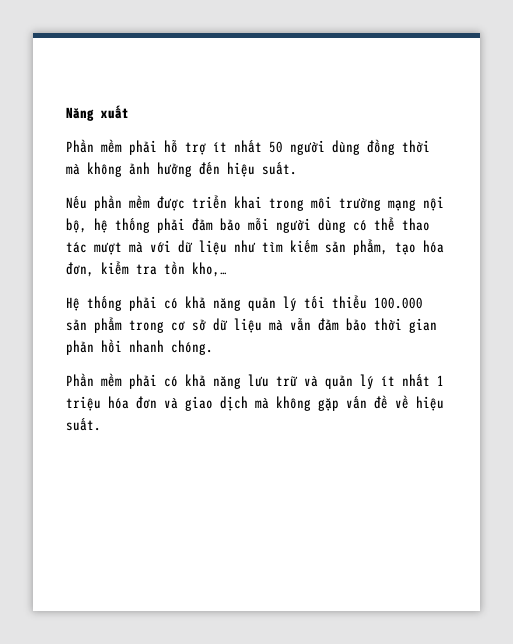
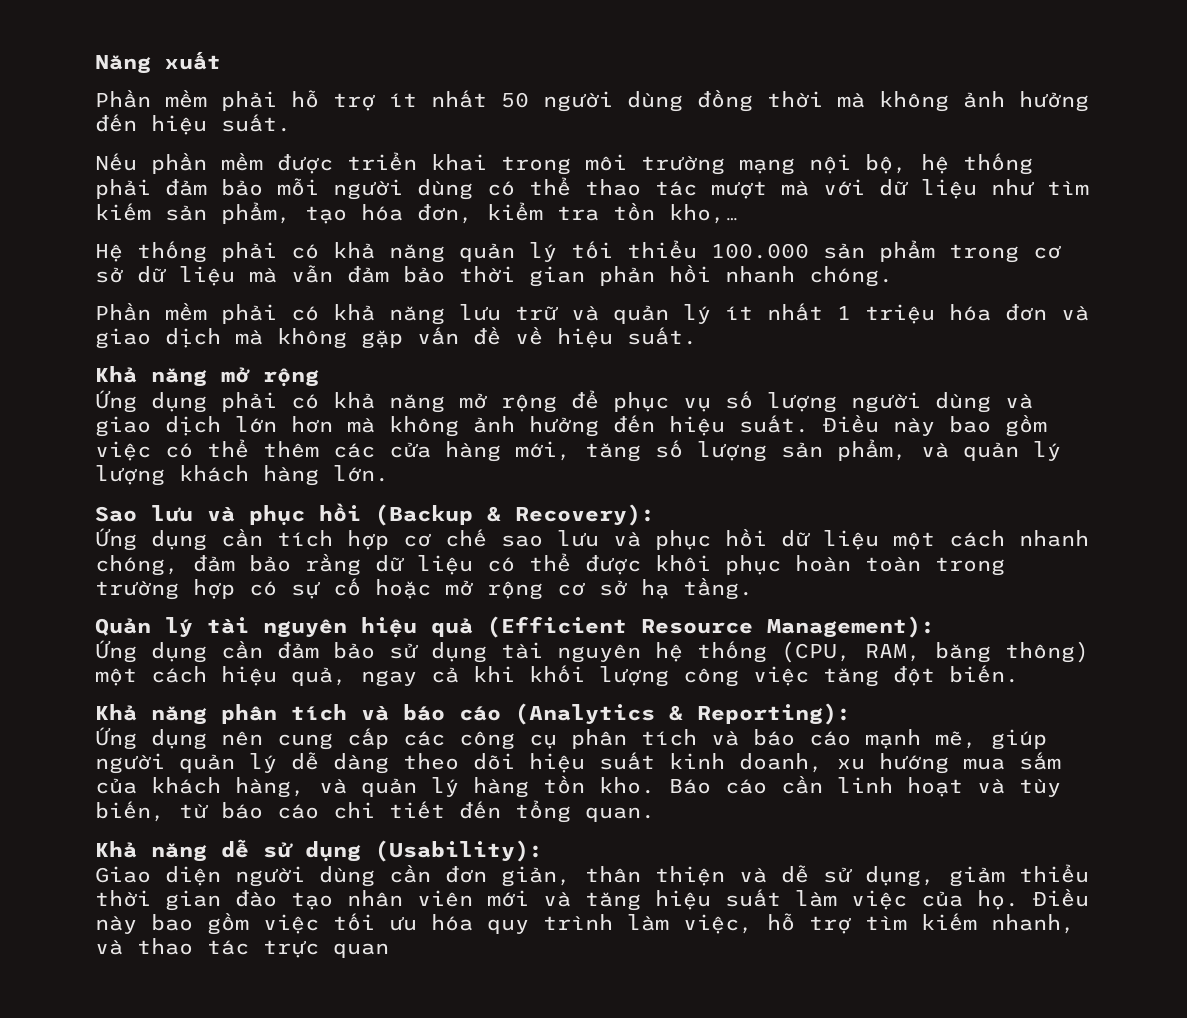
(101, 424) none -> [95,366,319,387] [95,390,1033,413] [95,415,1047,437] [95,439,1061,462] [95,465,389,486] [95,503,655,526] [95,528,1089,551] [95,553,1005,576] [95,578,753,600] [95,616,935,638] [95,640,1089,663] [95,665,1019,687] [95,703,851,725] [95,727,1047,750] [95,752,1061,774] [95,776,1061,798] [95,800,655,823] [95,839,543,862] [95,864,1089,887] [95,889,1089,911] [95,913,1075,935] [95,938,389,958] // Khả năng mở rộng // Ứng dụng phải có khả năng mở rộng để phục vụ số lượng người dùng và giao dịch lớn hơn mà không ảnh hưởng đến hiệu suất. Điều này bao gồm việc có thể thêm các cửa hàng mới, tăng số lượng sản phẩm, và quản lý lượng khách hàng lớn. // Sao lưu và phục hồi (Backup & Recovery): // Ứng dụng cần tích hợp cơ chế sao lưu và phục hồi dữ liệu một cách nhanh chóng, đảm bảo rằng dữ liệu có thể được khôi phục hoàn toàn trong trường hợp có sự cố hoặc mở rộng cơ sở hạ tầng. // Quản lý tài nguyên hiệu quả (Efficient Resource Management): // Ứng dụng cần đảm bảo sử dụng tài nguyên hệ thống (CPU, RAM, băng thông) một cách hiệu quả, ngay cả khi khối lượng công việc tăng đột biến. // Khả năng phân tích và báo cáo (Analytics & Reporting): // Ứng dụng nên cung cấp các công cụ phân tích và báo cáo mạnh mẽ, giúp người quản lý dễ dàng theo dõi hiệu suất kinh doanh, xu hướng mua sắm của khách hàng, và quản lý hàng tồn kho. Báo cáo cần linh hoạt và tùy biến, từ báo cáo chi tiết đến tổng quan. // Khả năng dễ sử dụng (Usability): // Giao diện người dùng cần đơn giản, thân thiện và dễ sử dụng, giảm thiểu thời gian đào tạo nhân viên mới và tăng hiệu suất làm việc của họ. Điều này bao gồm việc tối ưu hóa quy trình làm việc, hỗ trợ tìm kiếm nhanh, và thao tác trực quan

